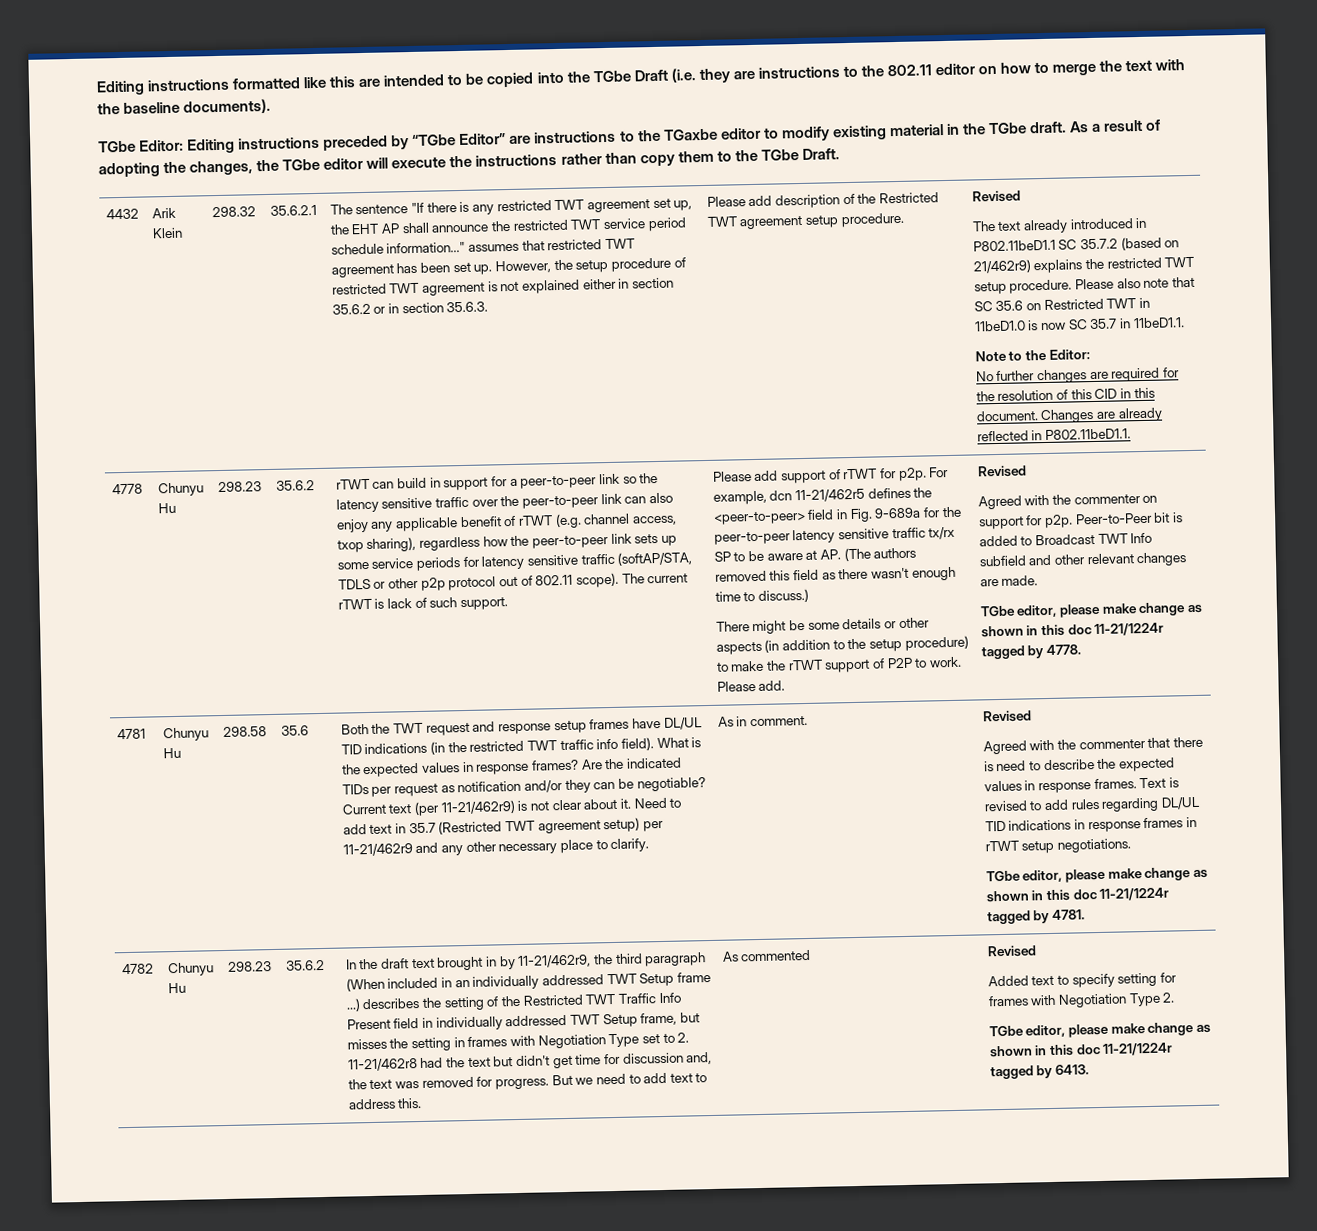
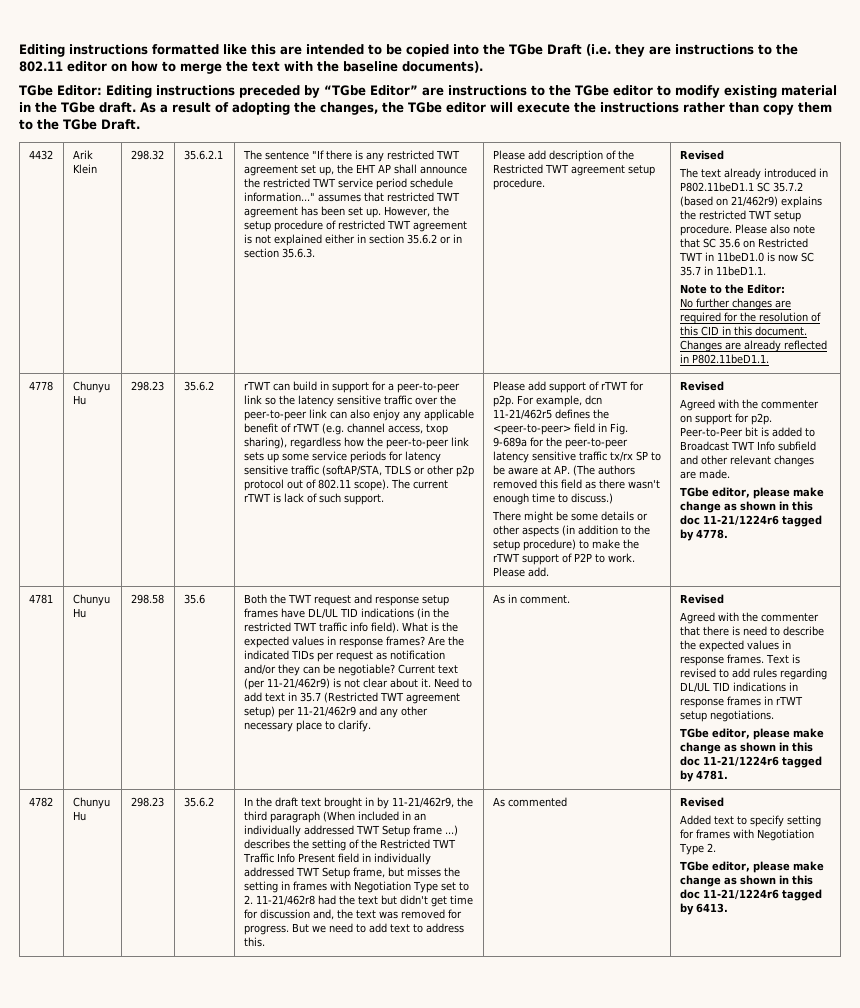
[662,128,718,141] TGaxbe -> [575,85,609,96] TGbe
[1094,622,1165,637] 11-21/1224r -> [702,515,779,526] 11-21/1224r6
[1099,887,1170,901] 11-21/1224r -> [702,756,779,767] 11-21/1224r6
[1102,1042,1174,1056] 11-21/1224r -> [702,889,779,900] 11-21/1224r6

